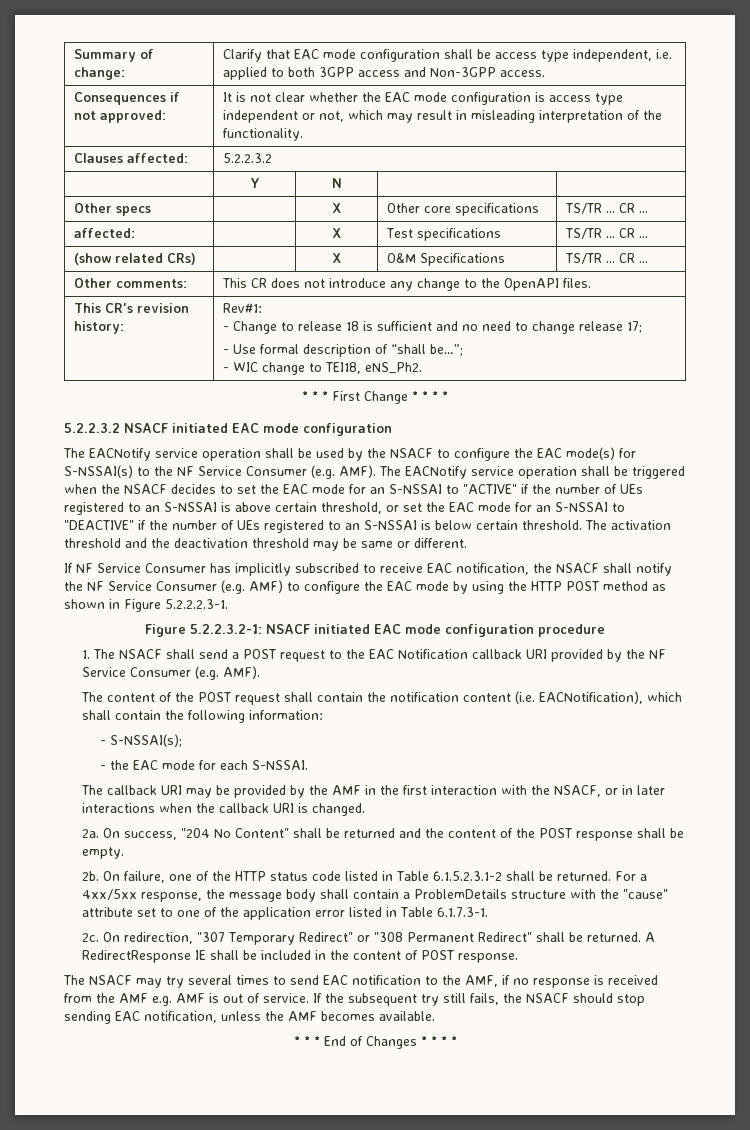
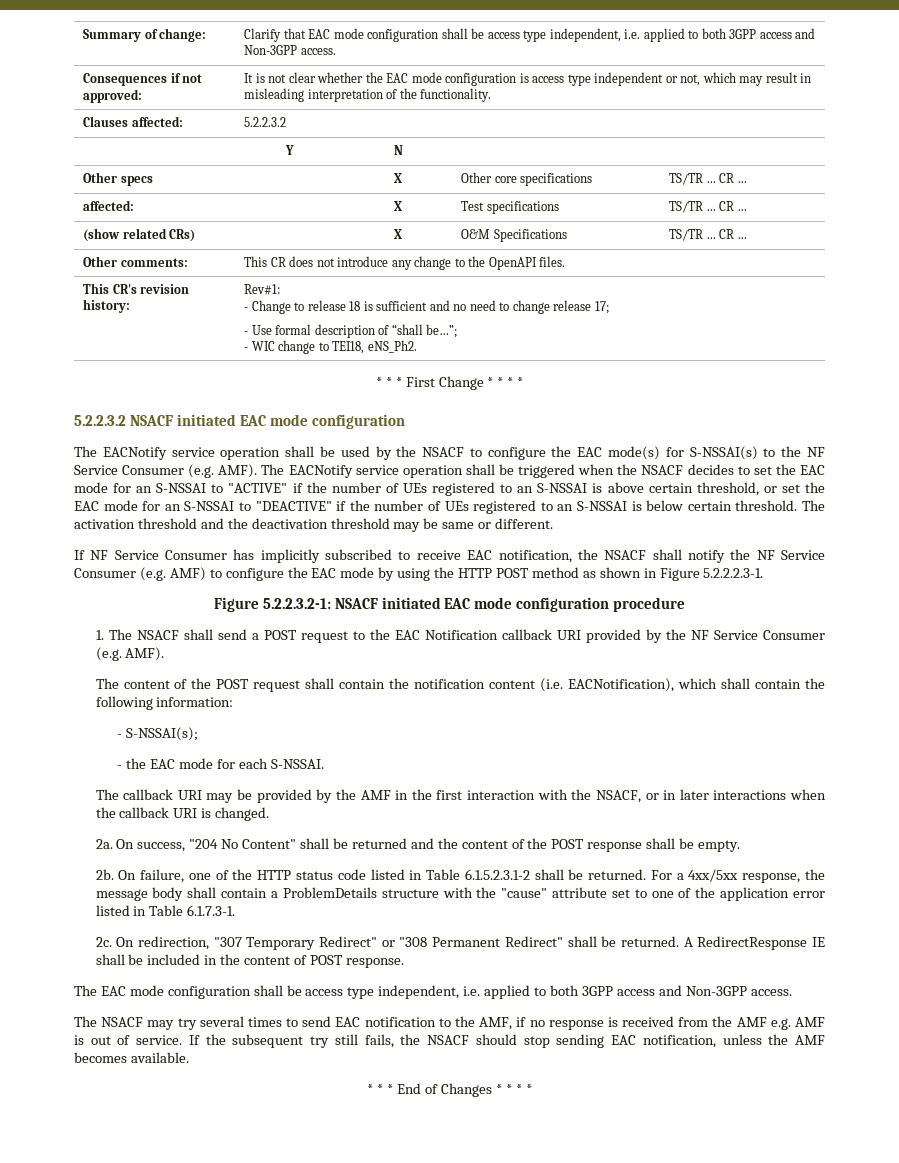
(519, 958) none -> [74,985,792,999] // The EAC mode configuration shall be access type independent, i.e. applied to both 3GPP access and Non-3GPP access.

